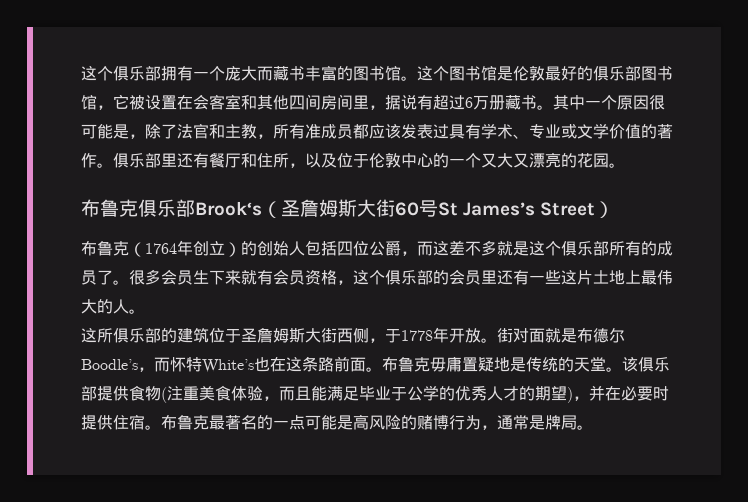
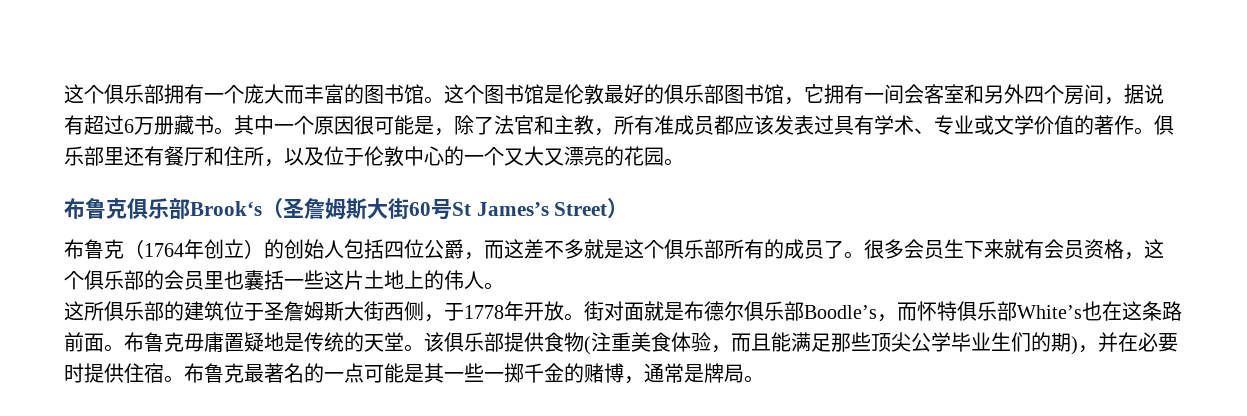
[273,66,305,81] 藏书 -> (304, 94) none
[129,94,369,110] 被设置在会客室和其他四间房间里 -> [824,84,1104,105] 拥有一间会客室和另外四个房间
[497,270,529,285] 还有 -> [224,270,284,291] 也囊括
[641,270,673,285] [81,299,113,314] 最伟大的 -> [424,270,464,290] 的伟
(625, 335) none -> [744,301,804,321] 俱乐部
(202, 364) none -> [957,301,1017,321] 俱乐部
[359,385,567,401] 毕业于公学的优秀人才的期望 -> [831,332,1071,352] 那些顶尖公学毕业生们的期
[353,414,481,430] 高风险的赌博行为 -> [424,363,624,383] 其一些一掷千金的赌博

